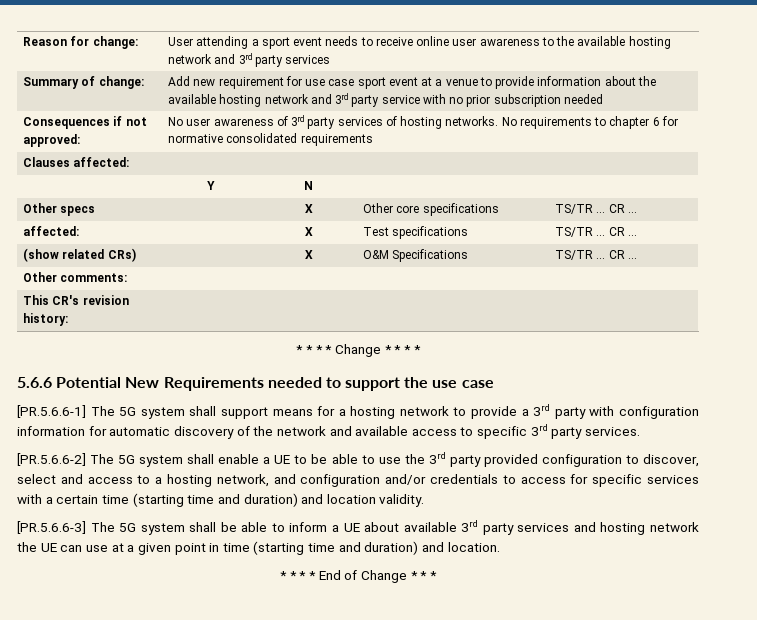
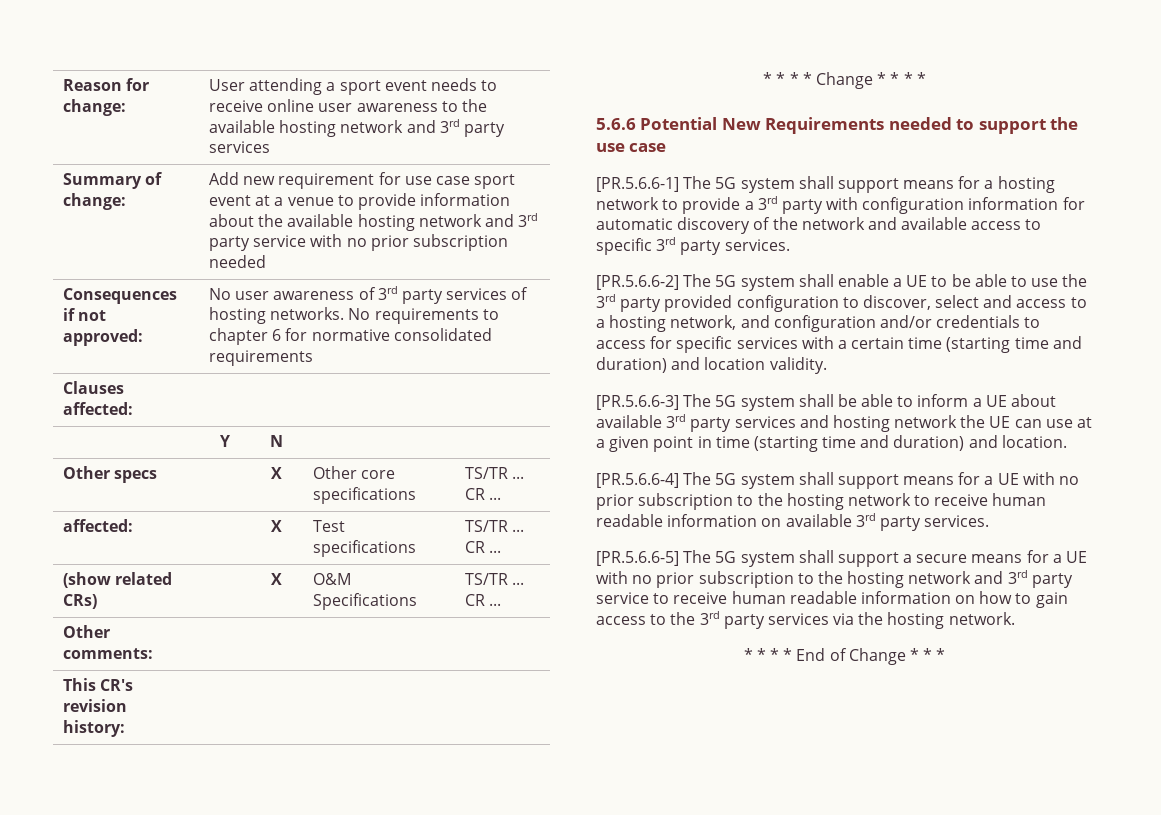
(500, 547) none -> [596,472,1080,489] [596,493,1047,510] [596,513,990,531] [596,550,1088,567] [596,570,1073,588] [596,591,1068,608] [596,611,1015,629] // [PR.5.6.6-4] The 5G system shall support means for a UE with no prior subscription to the hosting network to receive human readable information on available 3rd party services. // [PR.5.6.6-5] The 5G system shall support a secure means for a UE with no prior subscription to the hosting network and 3rd party service to receive human readable information on how to gain access to the 3rd party services via the hosting network.

